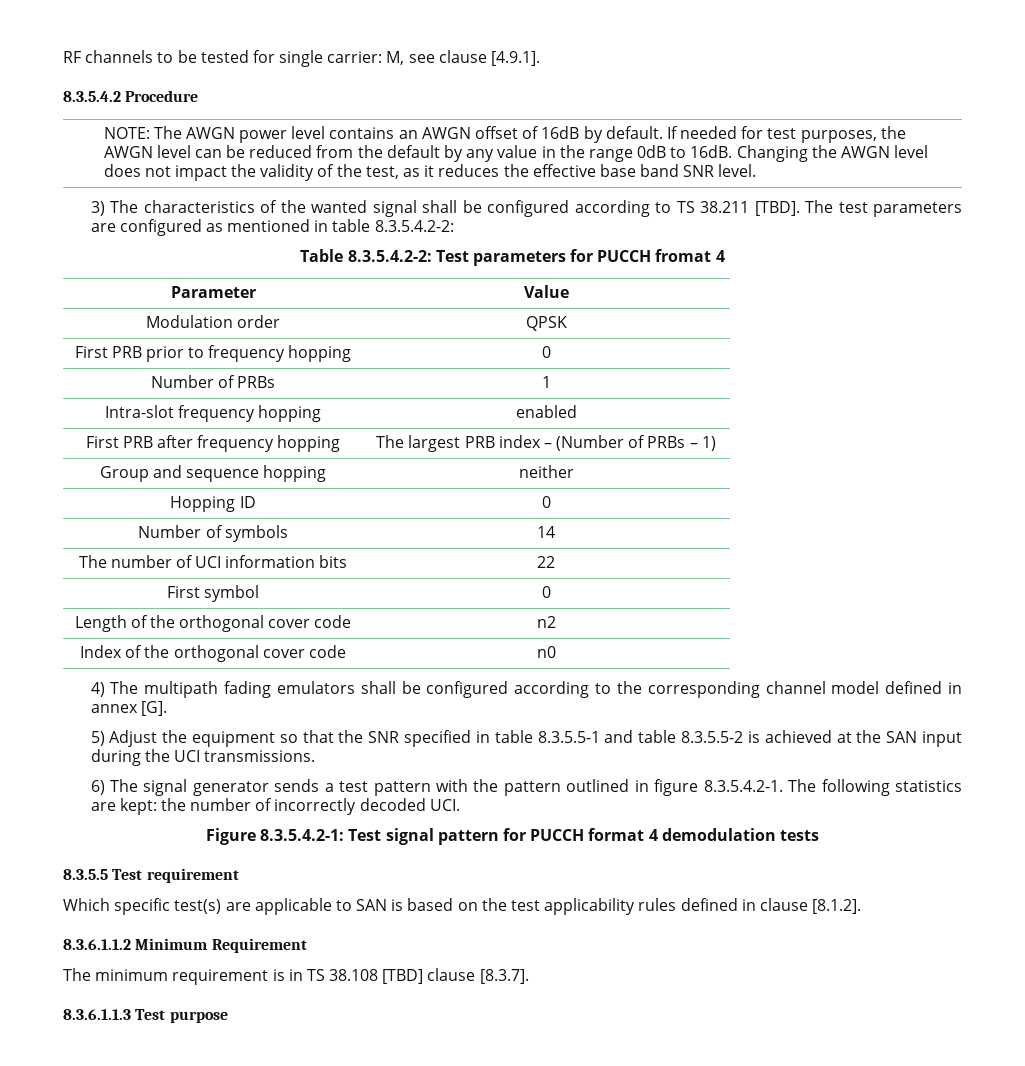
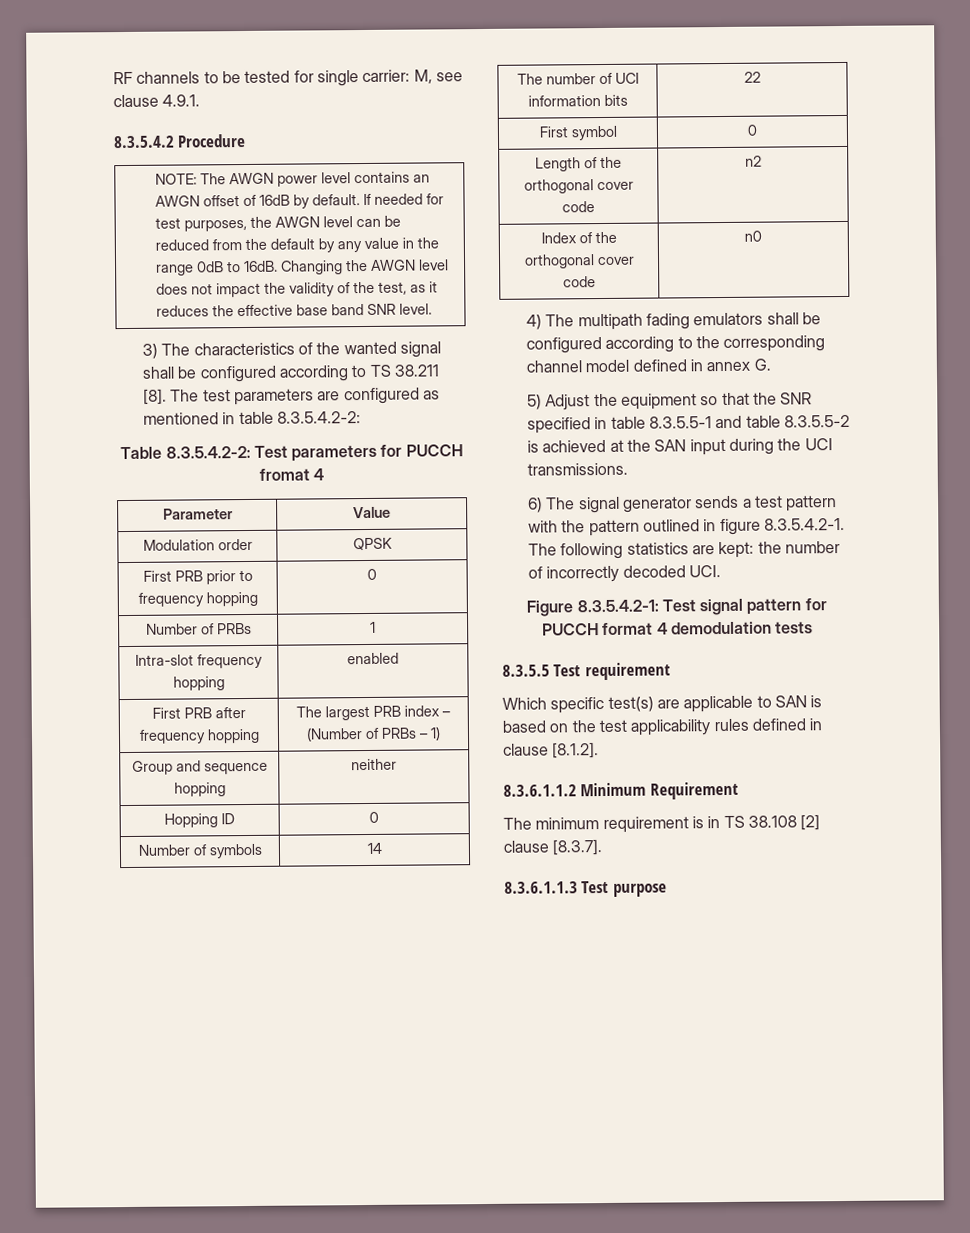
[491,51,541,66] [4.9.1]. -> [162,94,201,107] 4.9.1.
[754,201,800,216] [TBD]. -> [143,388,168,405] [8].
[140,701,167,716] [G]. -> [753,358,771,371] G.
[382,969,424,984] [TBD] -> [800,814,821,831] [2]

